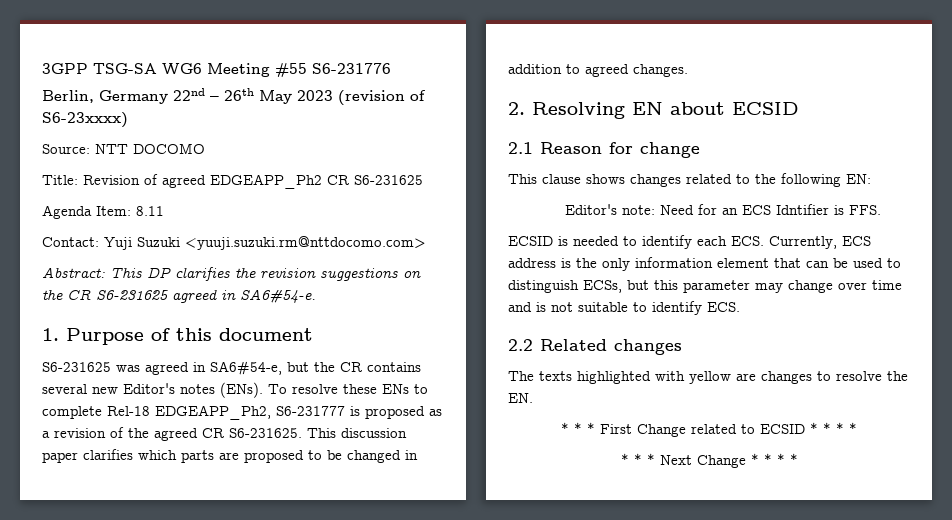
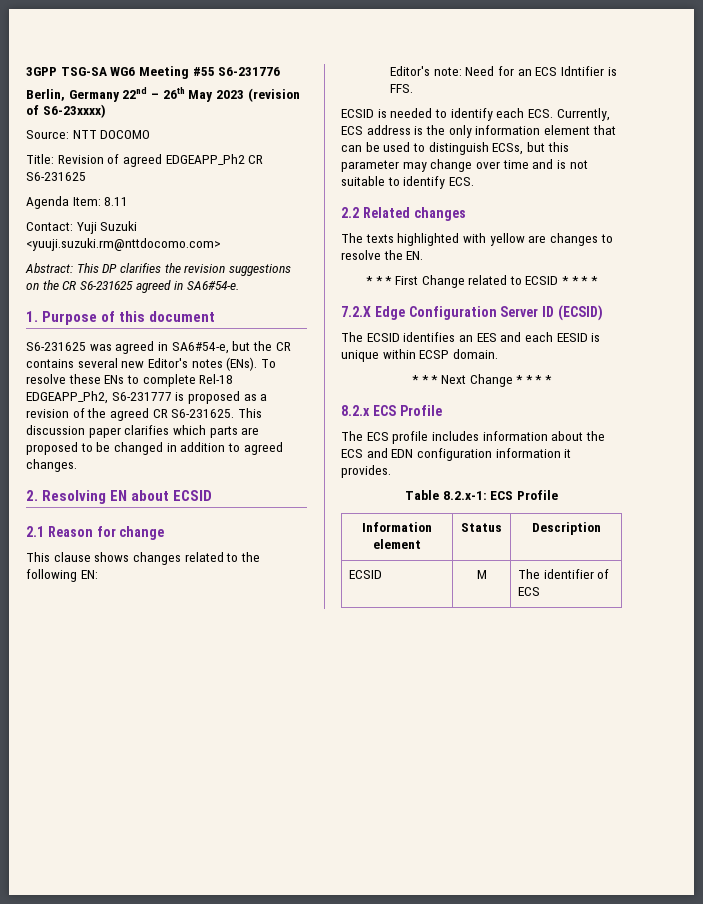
(857, 428) none -> [341,305,603,321] [341,332,601,342] [341,349,498,362] // 7.2.X Edge Configuration Server ID (ECSID) // The ECSID identifies an EES and each EESID is unique within ECSP domain.
(798, 459) none -> [341,405,442,416] [341,431,605,444] [341,448,572,461] [341,465,391,478] [405,490,558,500] [362,522,432,532] [373,539,421,549] [461,523,502,532] [531,522,601,535] [349,570,383,579] [476,570,487,579] [518,569,610,579] [518,587,541,596] // 8.2.x ECS Profile // The ECS profile includes information about the ECS and EDN configuration information it provides. // Table 8.2.x-1: ECS Profile // Information element | Status | Description // ECSID | M | The identifier of ECS

